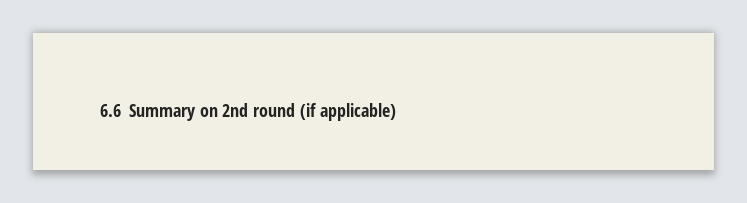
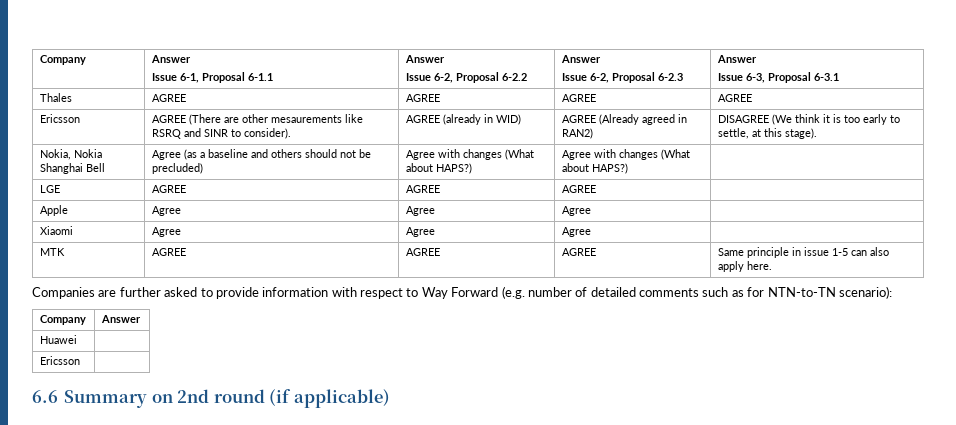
(100, 110) none -> [39,55,86,65] [150,55,191,63] [151,72,273,83] [404,55,445,63] [405,72,527,83] [560,55,601,63] [561,72,683,83] [716,55,757,63] [717,72,839,83] [39,93,72,102] [151,94,186,102] [405,94,440,102] [561,94,596,102] [717,94,752,102] [39,114,80,123] [151,114,363,125] [151,128,291,139] [405,114,521,125] [561,114,687,125] [561,128,593,139] [717,114,900,125] [717,128,817,139] [39,149,102,160] [39,163,105,174] [151,149,371,160] [151,163,203,174] [405,149,534,160] [405,163,472,174] [561,149,690,160] [561,163,628,174] [39,185,60,193] [151,185,186,193] [405,185,440,193] [561,185,596,193] [39,205,68,216] [151,206,181,216] [405,206,435,216] [561,206,591,216] [39,226,73,235] [151,227,181,237] [405,227,435,237] [561,227,591,237] [39,248,65,256] [151,248,186,256] [405,248,440,256] [561,248,596,256] [717,247,889,258] [717,261,772,272] [32,286,892,299] [39,315,86,325] [100,315,141,323] [39,335,77,344] [39,356,80,365] Company | Answer // Issue 6-1, Proposal 6-1.1 | Answer // Issue 6-2, Proposal 6-2.2 | Answer // Issue 6-2, Proposal 6-2.3 | Answer // Issue 6-3, Proposal 6-3.1 // Thales | AGREE | AGREE | AGREE | AGREE // Ericsson | AGREE (There are other mesaurements like RSRQ and SINR to consider). | AGREE (already in WID) | AGREE (Already agreed in RAN2) | DISAGREE (We think it is too early to settle, at this stage). // Nokia, Nokia Shanghai Bell | Agree (as a baseline and others should not be precluded) | Agree with changes (What about HAPS?) | Agree with changes (What about HAPS?) | // LGE | AGREE | AGREE | AGREE | // Apple | Agree | Agree | Agree | // Xiaomi | Agree | Agree | Agree | // MTK | AGREE | AGREE | AGREE | Same principle in issue 1-5 can also apply here. // Companies are further asked to provide information with respect to Way Forward (e.g. number of detailed comments such as for NTN-to-TN scenario): // Company | Answer // Huawei | // Ericsson | //

